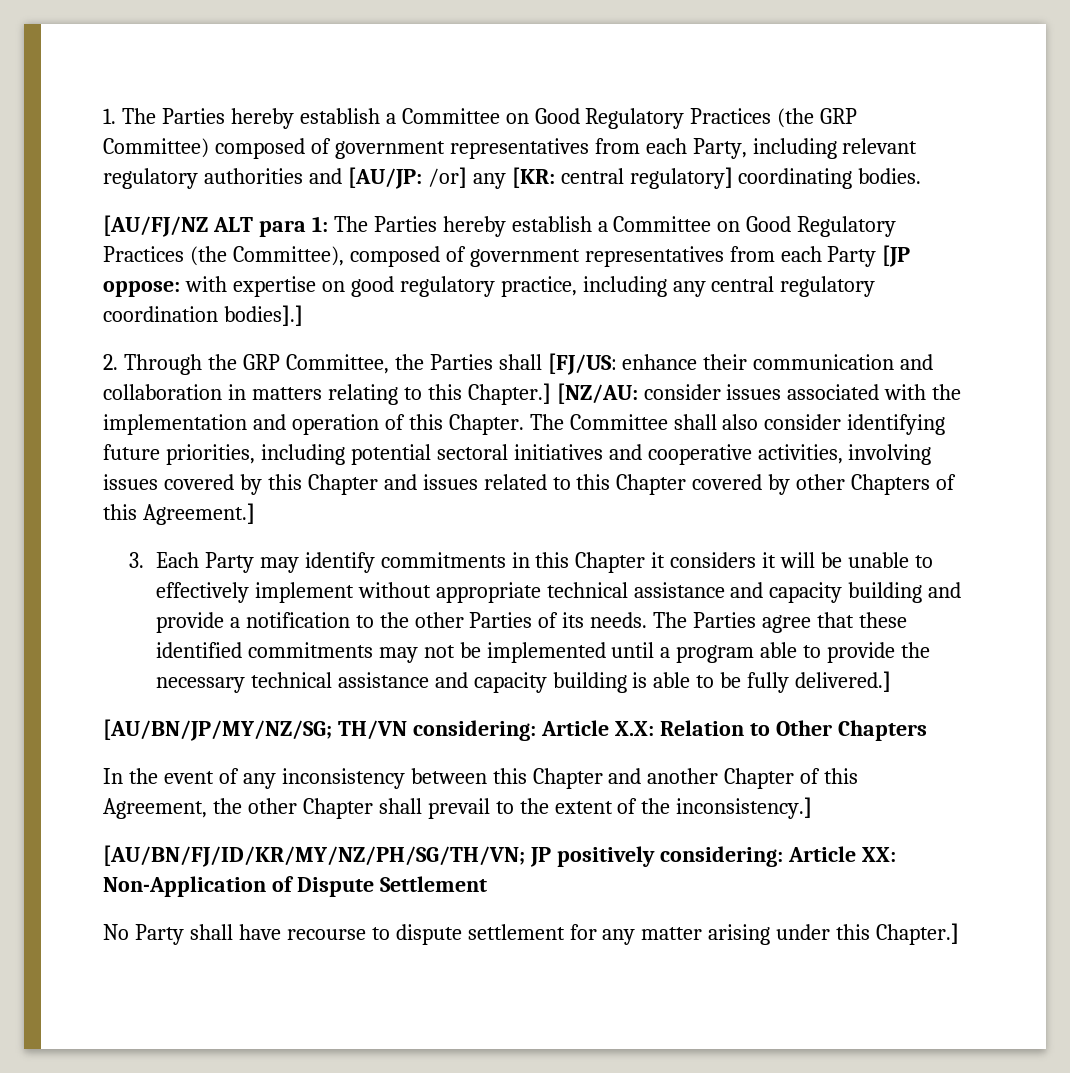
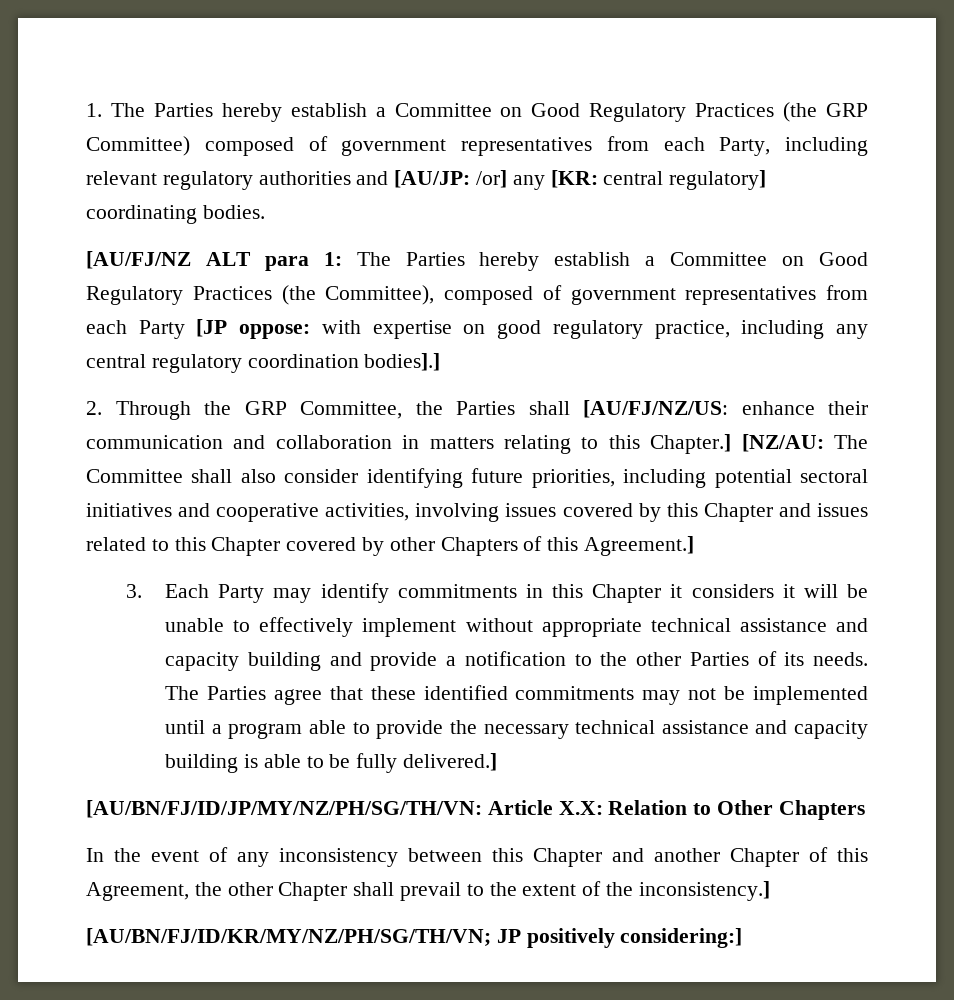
[547,353,617,375] [FJ/US: -> [583,400,728,418] [AU/FJ/NZ/US:
[643,384,962,400] [103,414,524,435] consider issues associated with the implementation and operation of this Chapter. -> (824, 443) none
[103,719,536,741] [AU/BN/JP/MY/NZ/SG; TH/VN considering: -> [86,800,482,818] [AU/BN/FJ/ID/JP/MY/NZ/PH/SG/TH/VN:
[659,846,896,867] [103,876,487,897] [103,923,960,945] considering: Article XX: Non-Application of Dispute Settlement // No Party shall have recourse to dispute settlement for any matter arising under this Chapter.] -> [620,928,743,948] considering:]

